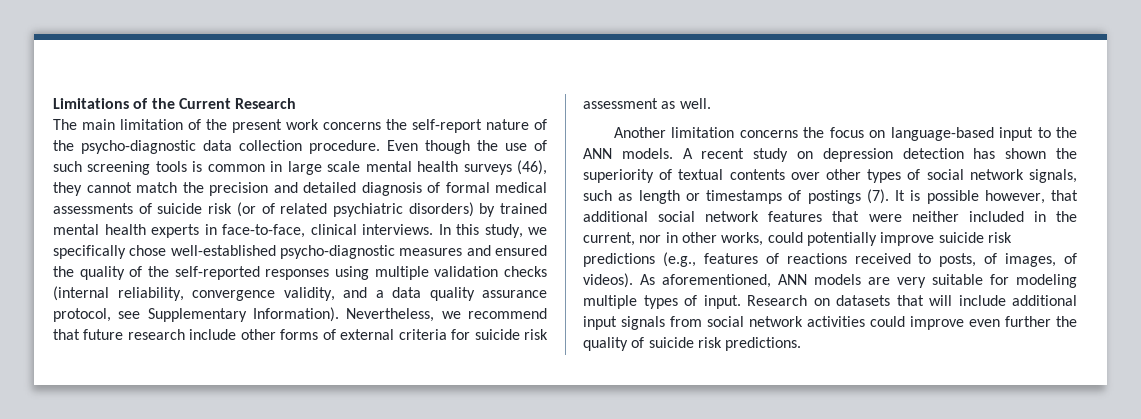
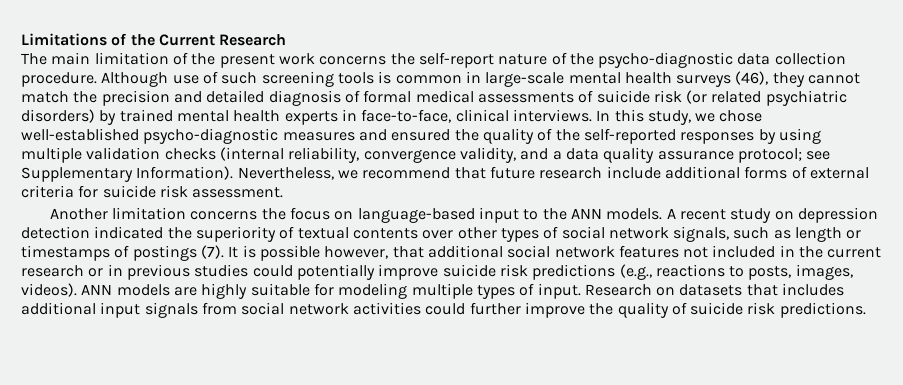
[387,140,498,154] Even though the -> [101,72,169,87] Although
[287,161,361,175] large scale -> [485,72,565,87] large-scale
[261,203,275,214] of -> (708, 97) none
[53,245,126,259] specifically -> (716, 117) none
(330, 274) none -> [758,129,776,144] by
[53,308,111,322] protocol, -> [737,148,802,163] protocol;
[240,329,276,340] other -> [664,166,740,179] additional
[583,98,711,109] assessment as well. -> [192,187,284,198] assessment.
[973,148,1047,159] has shown -> [94,226,164,239] indicated
[832,211,1077,222] [583,232,764,246] that were neither included in the current, nor in other works, -> [683,245,882,258] [21,264,249,280] not included in the current research or in previous studies
[703,253,1077,267] [583,273,771,288] features of reactions received to posts, of images, of videos). As aforementioned, -> [655,264,853,280] [21,283,77,297] reactions to posts, images, videos).
[897,277,926,288] very -> [201,283,248,299] highly
[929,295,1006,306] will include -> [782,283,845,296] includes
[910,316,1051,330] improve even further -> [469,302,585,318] further improve

